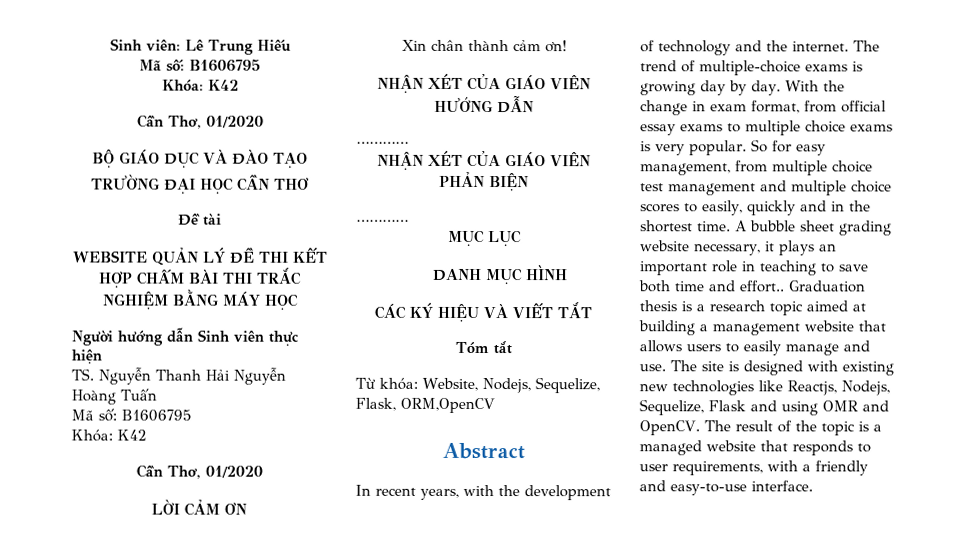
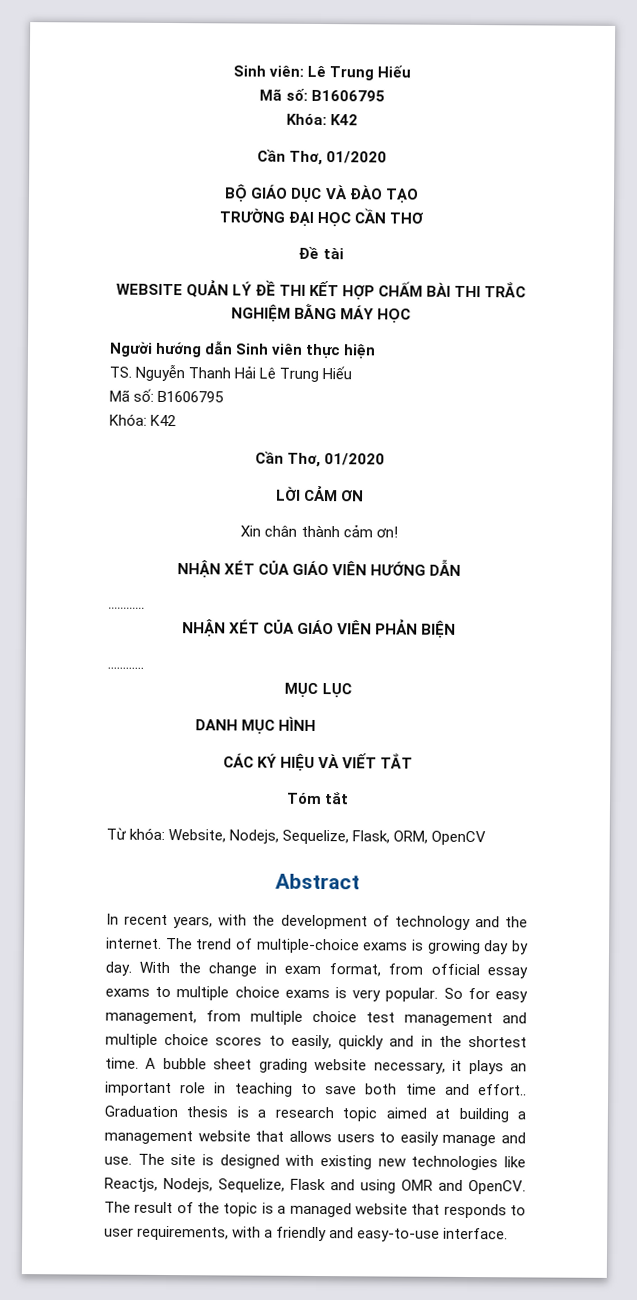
[233,367,286,385] [71,388,157,405] Nguyễn Hoàng Tuấn -> [259,366,353,383] Lê Trung Hiếu
[400,397,495,414] ORM,OpenCV -> [393,830,487,846] ORM, OpenCV

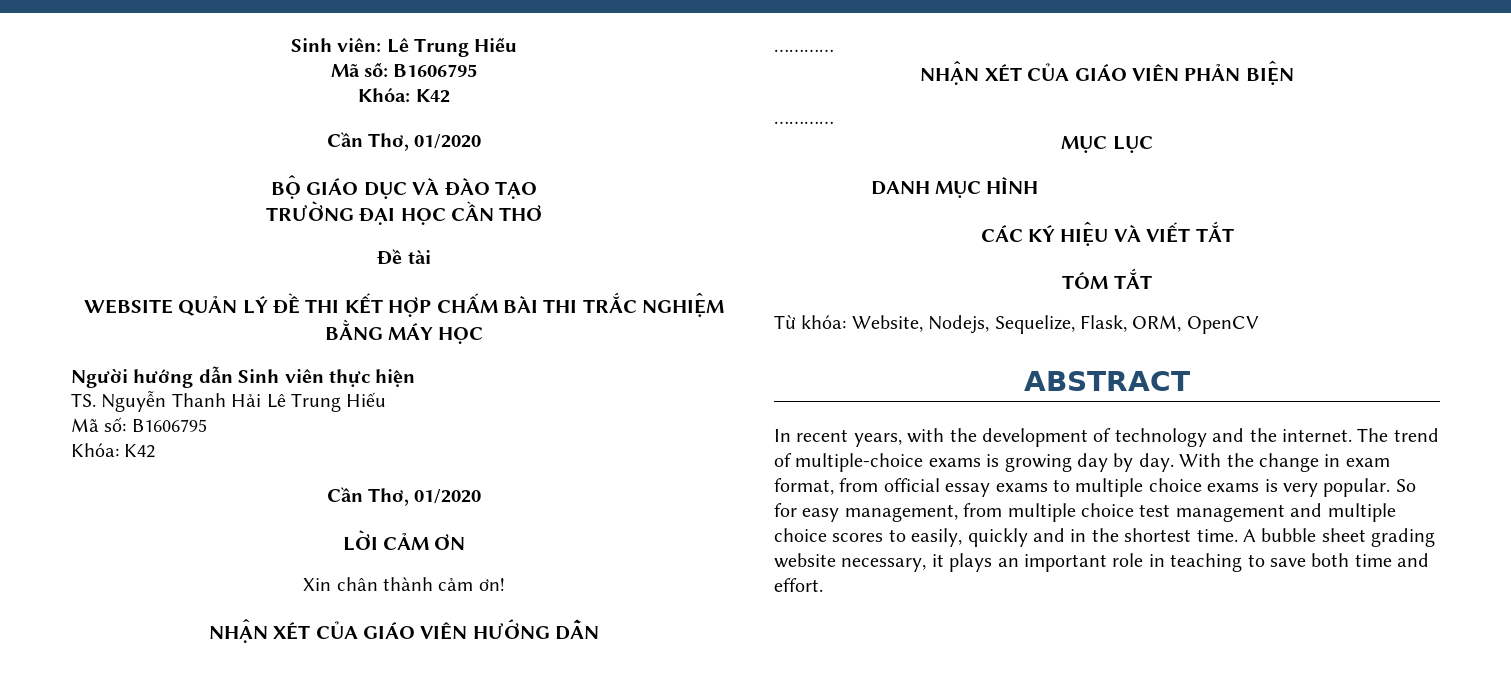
[285,792,350,805] Tóm tắt -> [1062,268,1152,289] TÓM TẮT
[274,873,360,890] Abstract -> [1024,371,1190,391] ABSTRACT
[478,1084,527,1096] [104,1105,527,1123] [104,1130,526,1147] [104,1153,526,1171] [104,1177,526,1195] [104,1201,526,1219] [104,1225,509,1242] effort.. Graduation thesis is a research topic aimed at building a management website that allows users to easily manage and use. The site is designed with existing new technologies like Reactjs, Nodejs, Sequelize, Flask and using OMR and OpenCV. The result of the topic is a managed website that responds to user requirements, with a friendly and easy-to-use interface. -> [774,578,823,592] effort.

